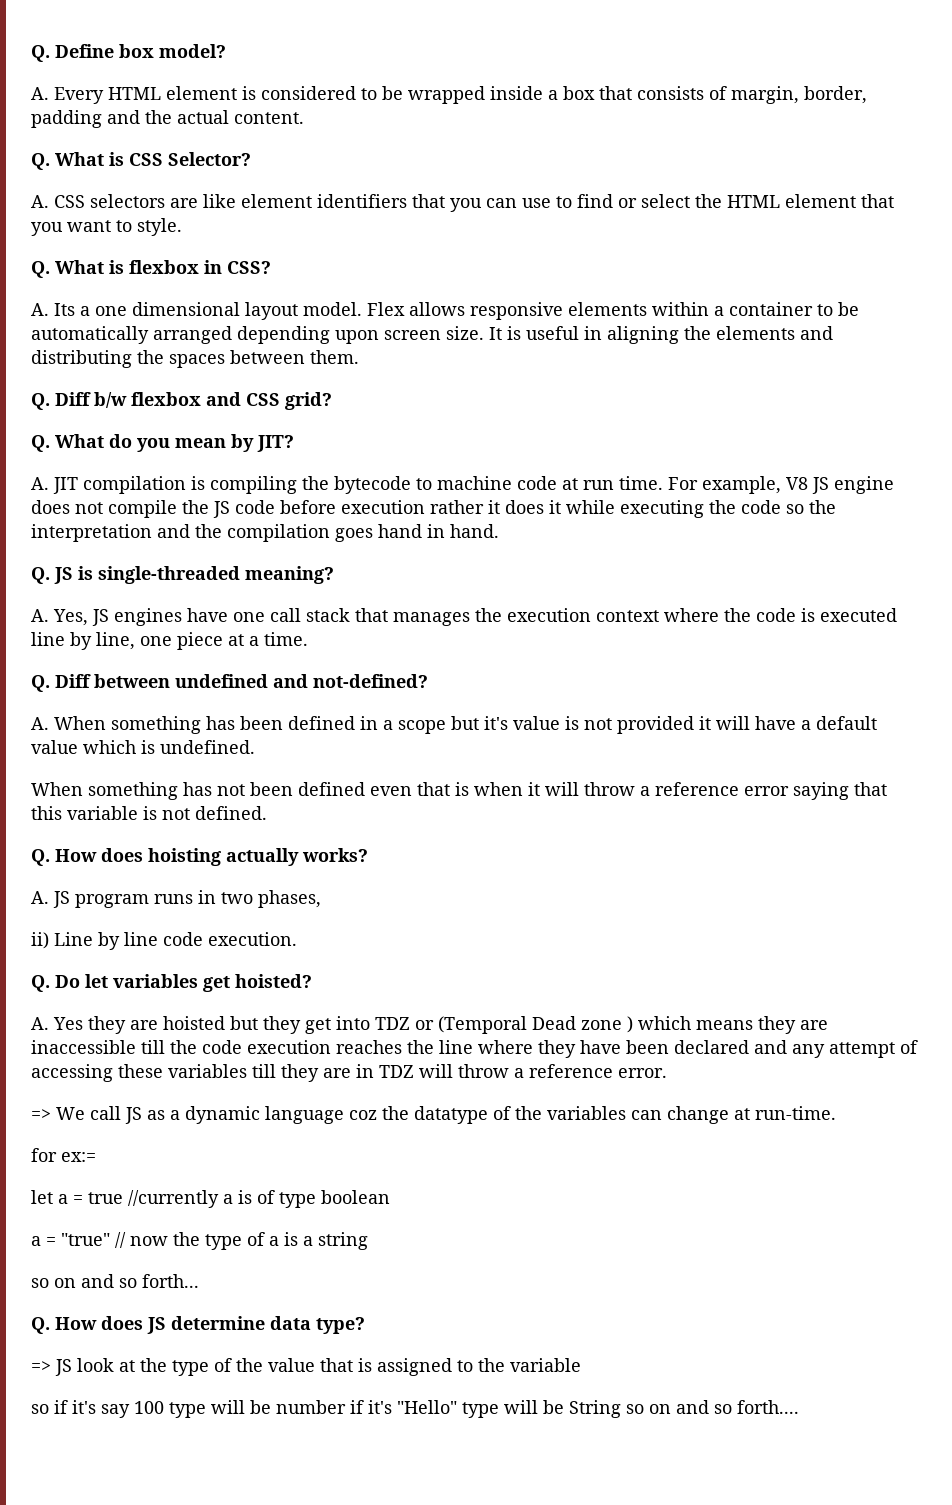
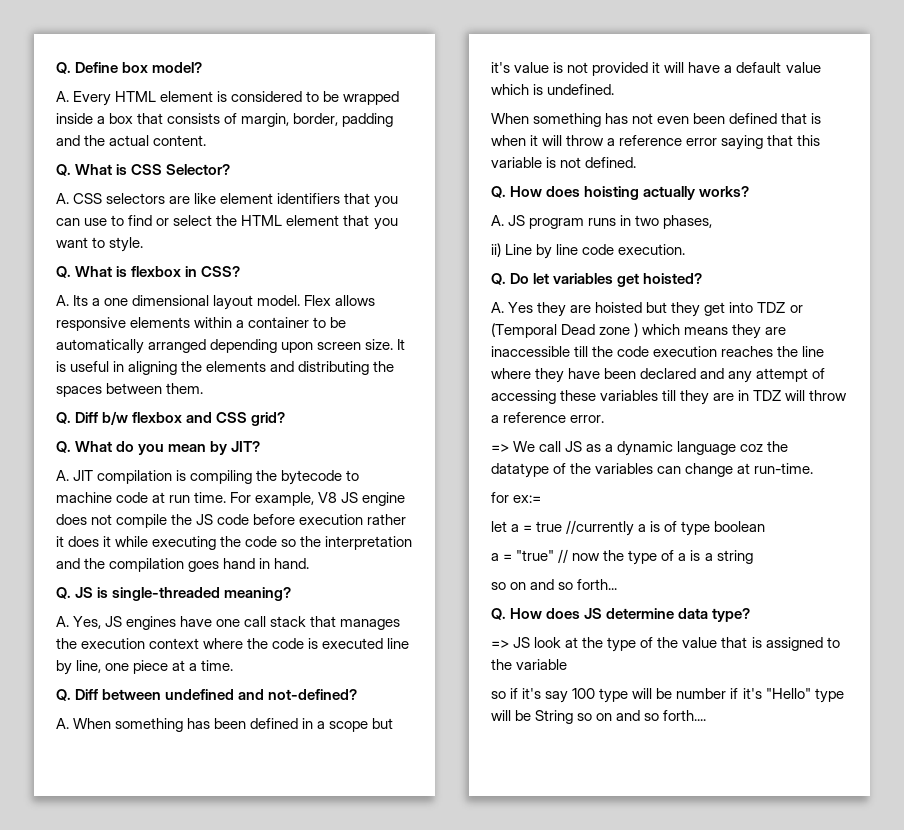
[250,782,412,796] been defined even -> [657,113,778,124] even been defined

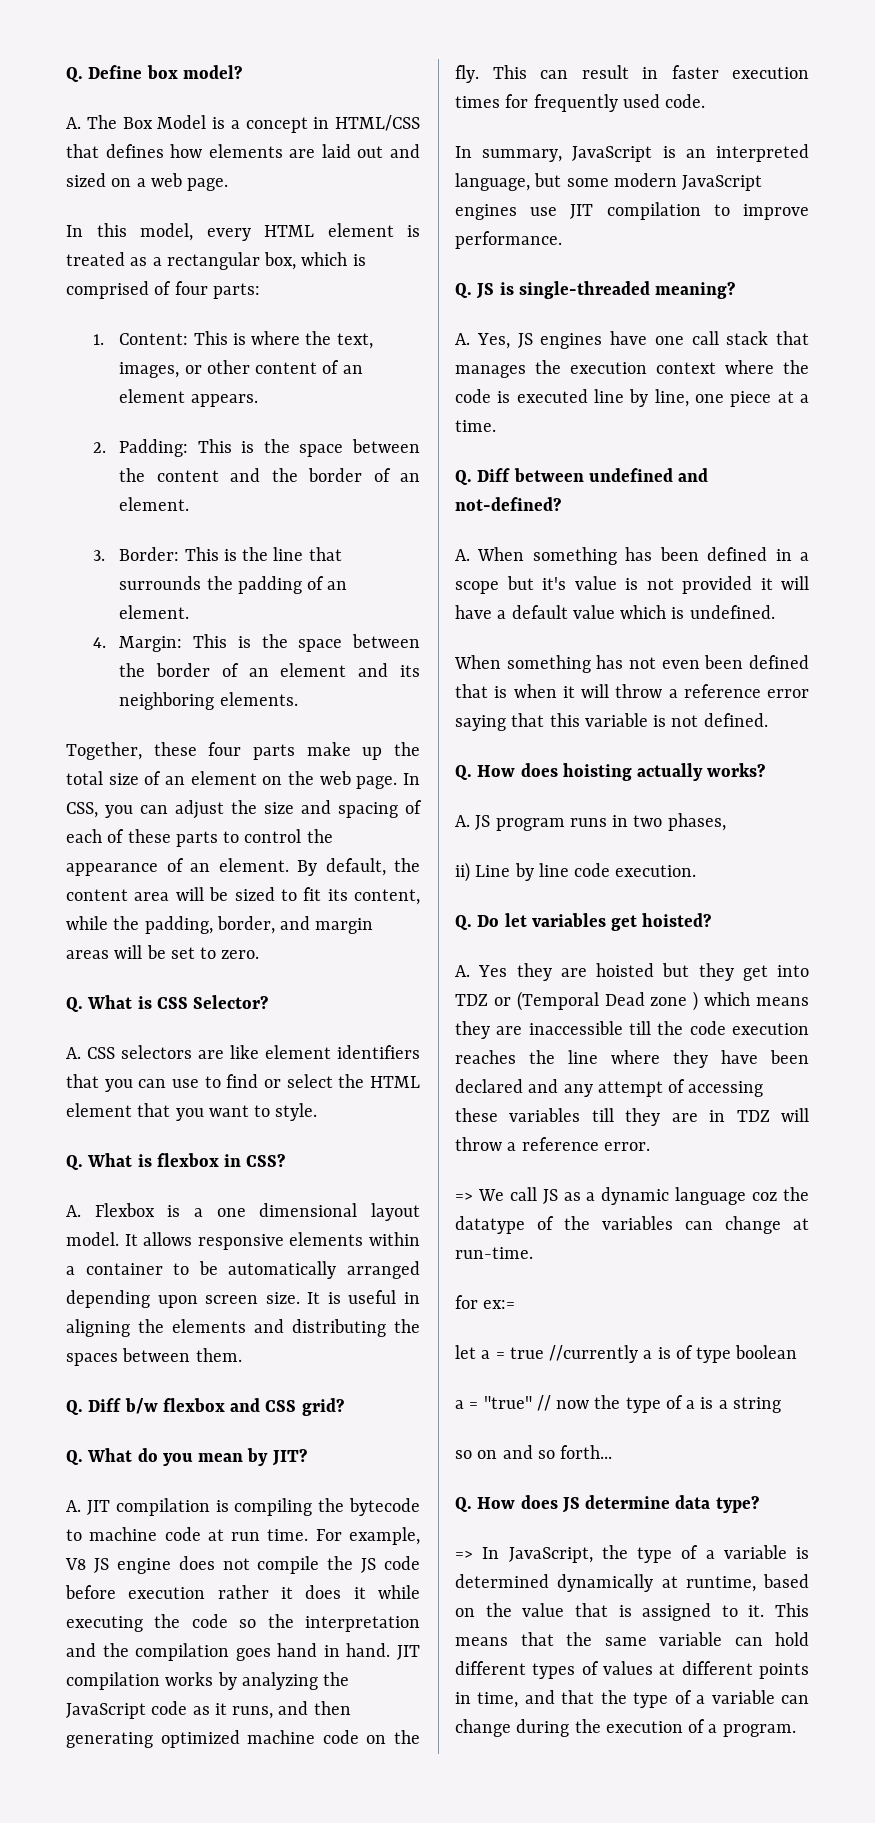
[73,91,400,106] [56,113,394,127] [56,135,207,146] Every HTML element is considered to be wrapped inside a box that consists of margin, border, padding and the actual content. -> [86,115,420,133] [66,144,420,158] [66,173,229,191] [66,223,420,241] [66,252,366,270] [66,281,260,299] [92,331,373,349] [119,360,363,378] [119,389,258,407] [92,439,420,457] [119,468,420,482] [119,497,190,511] [92,547,342,561] [119,576,348,594] [119,605,190,619] [92,634,420,652] [119,663,420,677] [119,692,298,710] [66,742,420,760] [66,771,420,789] [66,800,422,819] [66,829,333,847] [66,858,420,876] [66,887,420,905] [66,916,374,934] [66,945,260,959] The Box Model is a concept in HTML/CSS that defines how elements are laid out and sized on a web page. // In this model, every HTML element is treated as a rectangular box, which is comprised of four parts: // 1. Content: This is where the text, images, or other content of an element appears. // 2. Padding: This is the space between the content and the border of an element. // 3. Border: This is the line that surrounds the padding of an element. // 4. Margin: This is the space between the border of an element and its neighboring elements. // Together, these four parts make up the total size of an element on the web page. In CSS, you can adjust the size and spacing of each of these parts to control the appearance of an element. By default, the content area will be sized to fit its content, while the padding, border, and margin areas will be set to zero.
[73,295,89,306] Its -> [94,1203,181,1217] Flexbox is
[304,295,332,306] Flex -> [124,1234,138,1246] It
(310, 563) none -> [396,1645,420,1660] [66,1672,350,1690] [66,1701,351,1719] [66,1730,421,1748] [455,65,809,83] [455,94,706,112] [455,144,809,162] [455,173,763,191] [455,202,809,220] [455,231,562,249] JIT compilation works by analyzing the JavaScript code as it runs, and then generating optimized machine code on the fly. This can result in faster execution times for frequently used code. // In summary, JavaScript is an interpreted language, but some modern JavaScript engines use JIT compilation to improve performance.
[513,637,654,652] JS look at the type of -> [482,1545,809,1563] [455,1574,809,1592] [455,1608,475,1617] In JavaScript, the type of a variable is determined dynamically at runtime, based on
[491,659,568,670] [491,688,844,703] [491,710,707,724] the variable // so if it's say 100 type will be number if it's "Hello" type will be String so on and so forth.... -> [748,1603,809,1617] [455,1632,809,1646] [455,1661,809,1679] [455,1690,809,1708] [455,1719,796,1737] it. This means that the same variable can hold different types of values at different points in time, and that the type of a variable can change during the execution of a program.

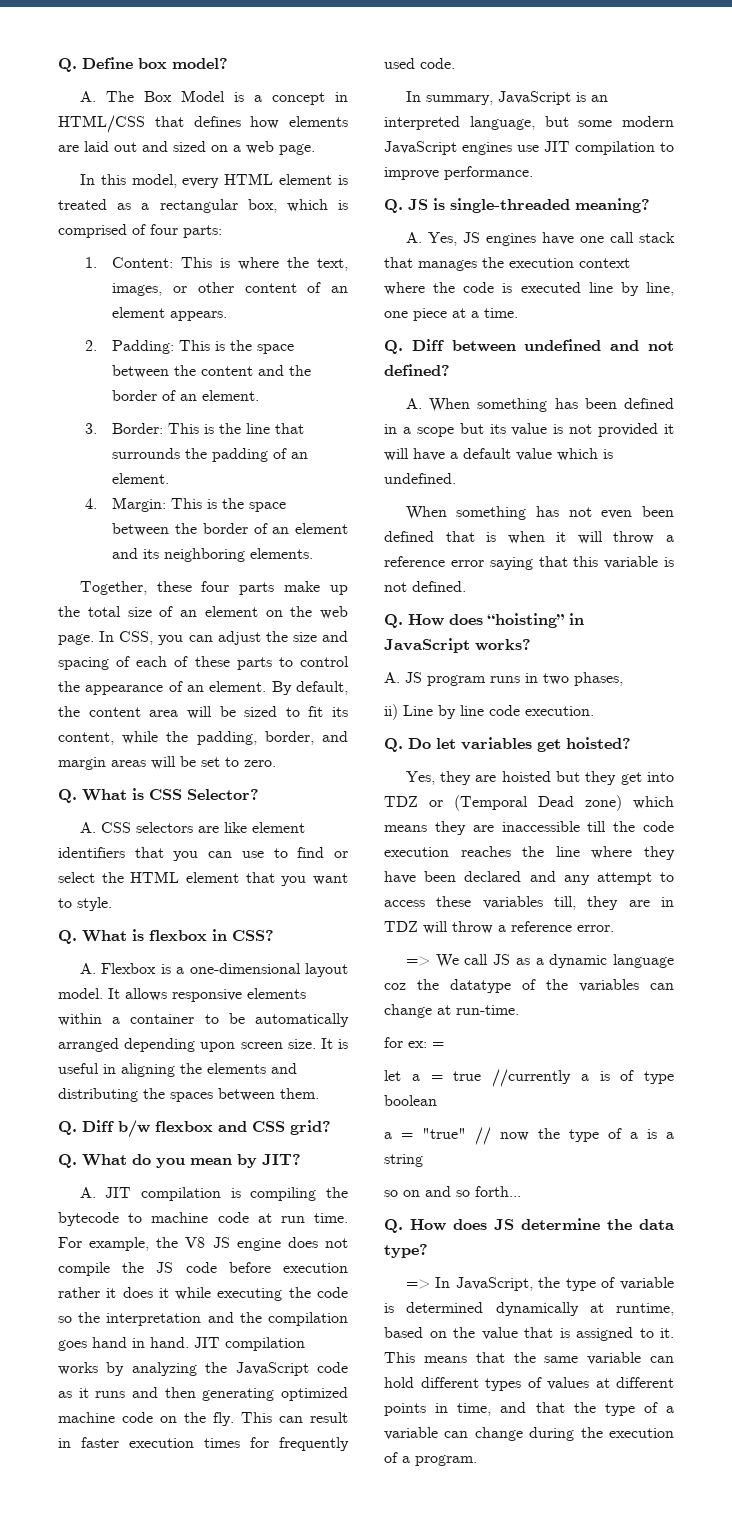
[216,1203,358,1217] one dimensional -> [189,963,301,974] one-dimensional
(420, 1536) none -> [156,1237,179,1248] the
[232,1706,274,1719] runs, -> [95,1391,126,1398] runs
[455,497,561,511] not-defined? -> [648,341,674,351] [384,364,450,376] not defined?
[542,577,566,590] it's -> [489,424,506,434] its
[562,763,704,781] hoisting actually -> [487,613,584,628] [384,638,470,653] “hoisting” in JavaScript
[455,965,508,977] A. Yes -> [405,771,435,785] Yes,
[650,991,699,1011] zone ) -> [585,795,622,811] zone)
[668,1079,764,1097] of accessing -> [660,872,674,882] [384,900,425,907] to access
[591,1108,614,1122] till -> [554,896,576,910] till,
[483,1300,516,1309] ex:= -> [408,1041,444,1048] ex: =
(671, 1502) none -> [607,1219,632,1230] the
[705,1550,715,1559] a -> (616, 1282) none

